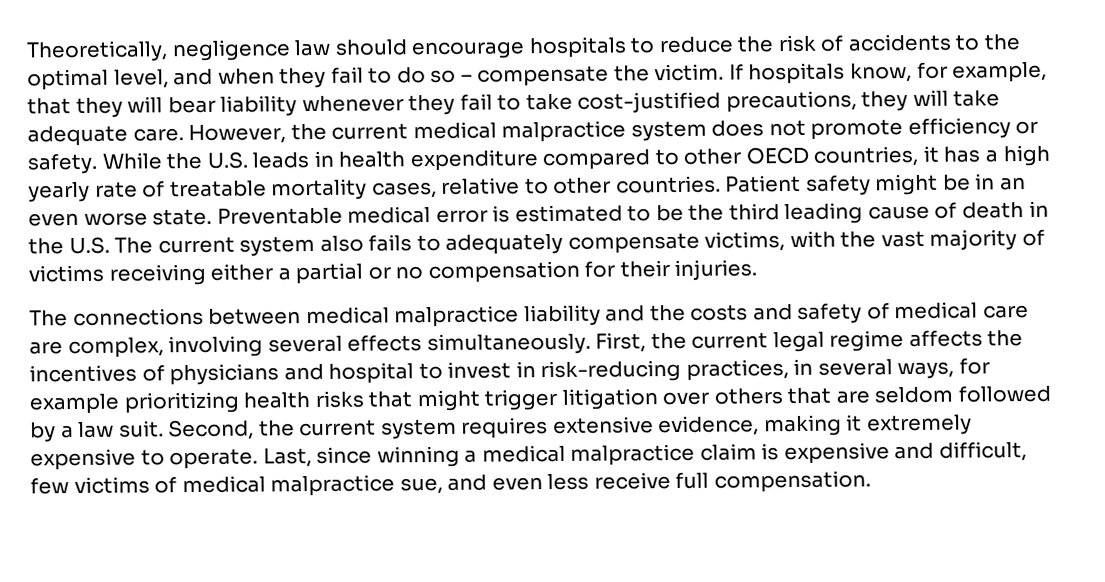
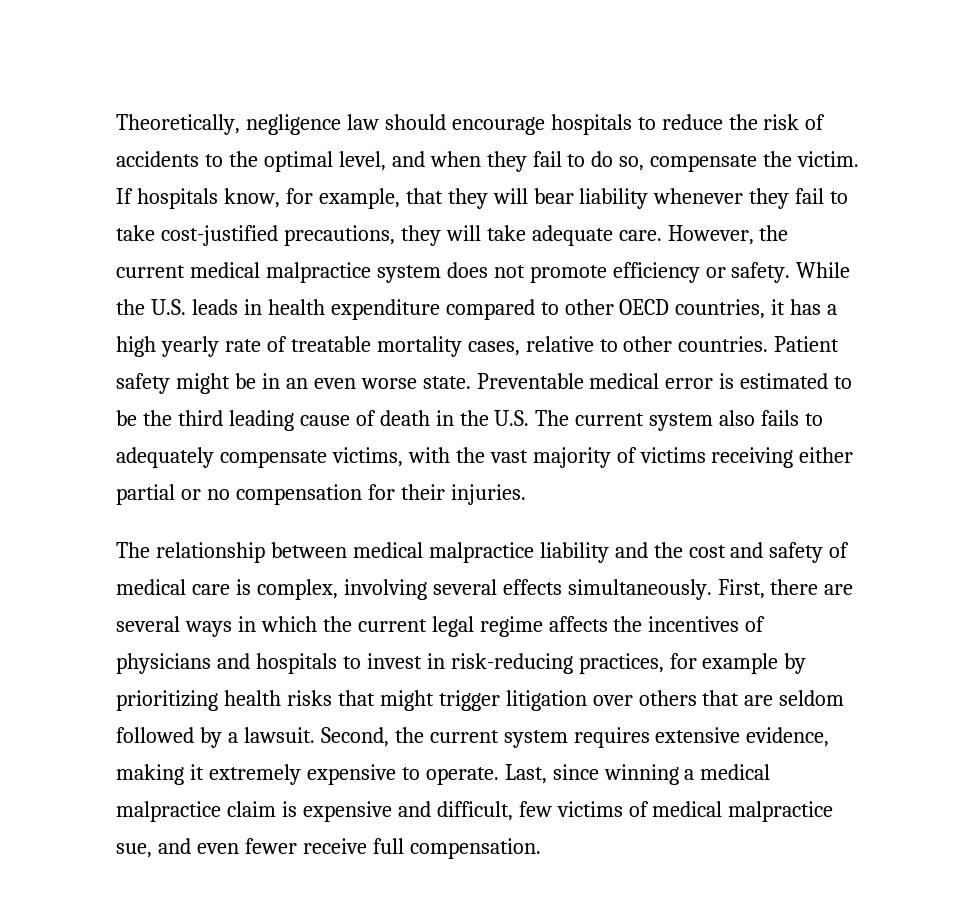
[430,69,473,84] so – -> [619,156,645,171] so,
[277,267,291,281] a -> (854, 455) none
[72,307,204,327] connections -> [155,542,265,563] relationship
[690,304,749,321] costs -> [688,545,726,558] cost
[29,341,63,355] are -> [235,579,251,595] is
(647, 342) none -> [770,579,854,595] [116,616,317,637] there are several ways in which
[328,362,415,384] hospital -> [255,653,337,674] hospitals
[793,358,955,380] in several ways, -> (664, 663) none
(120, 404) none -> [784,653,807,674] by
[78,420,164,438] law suit. -> [243,727,315,743] lawsuit.
[547,473,590,491] less -> [244,838,297,854] fewer

